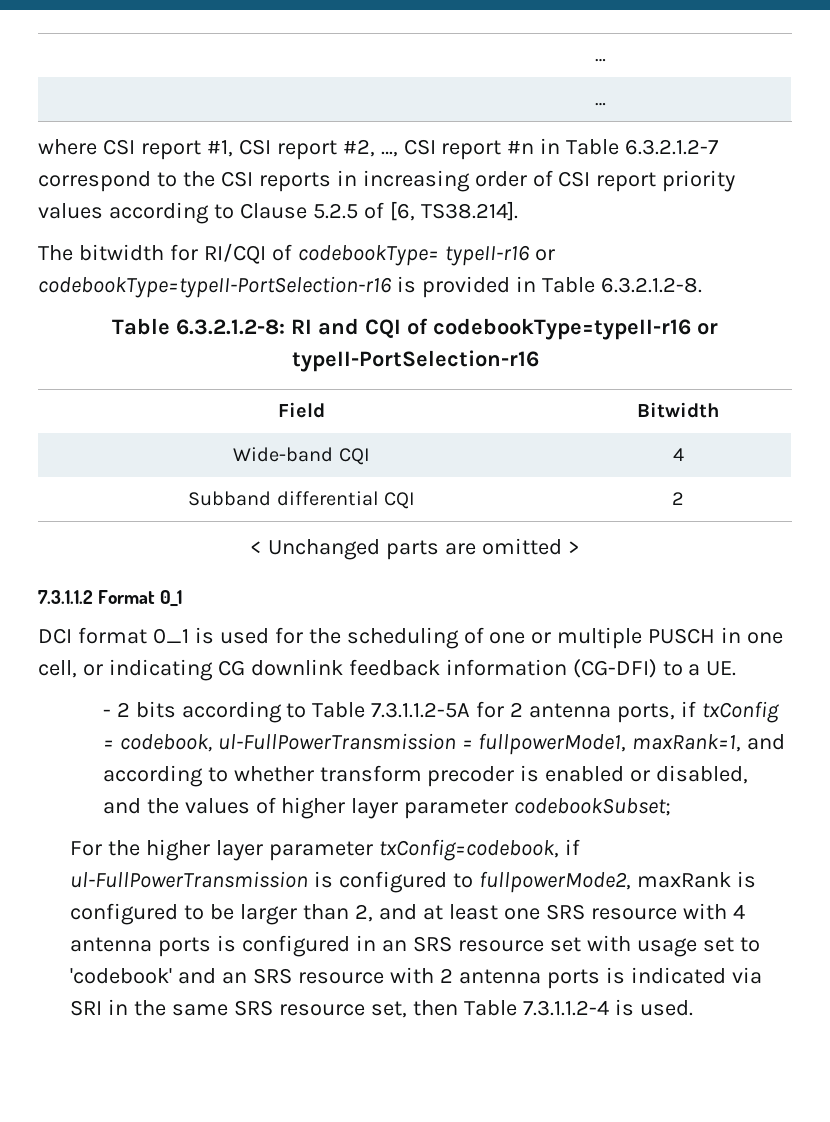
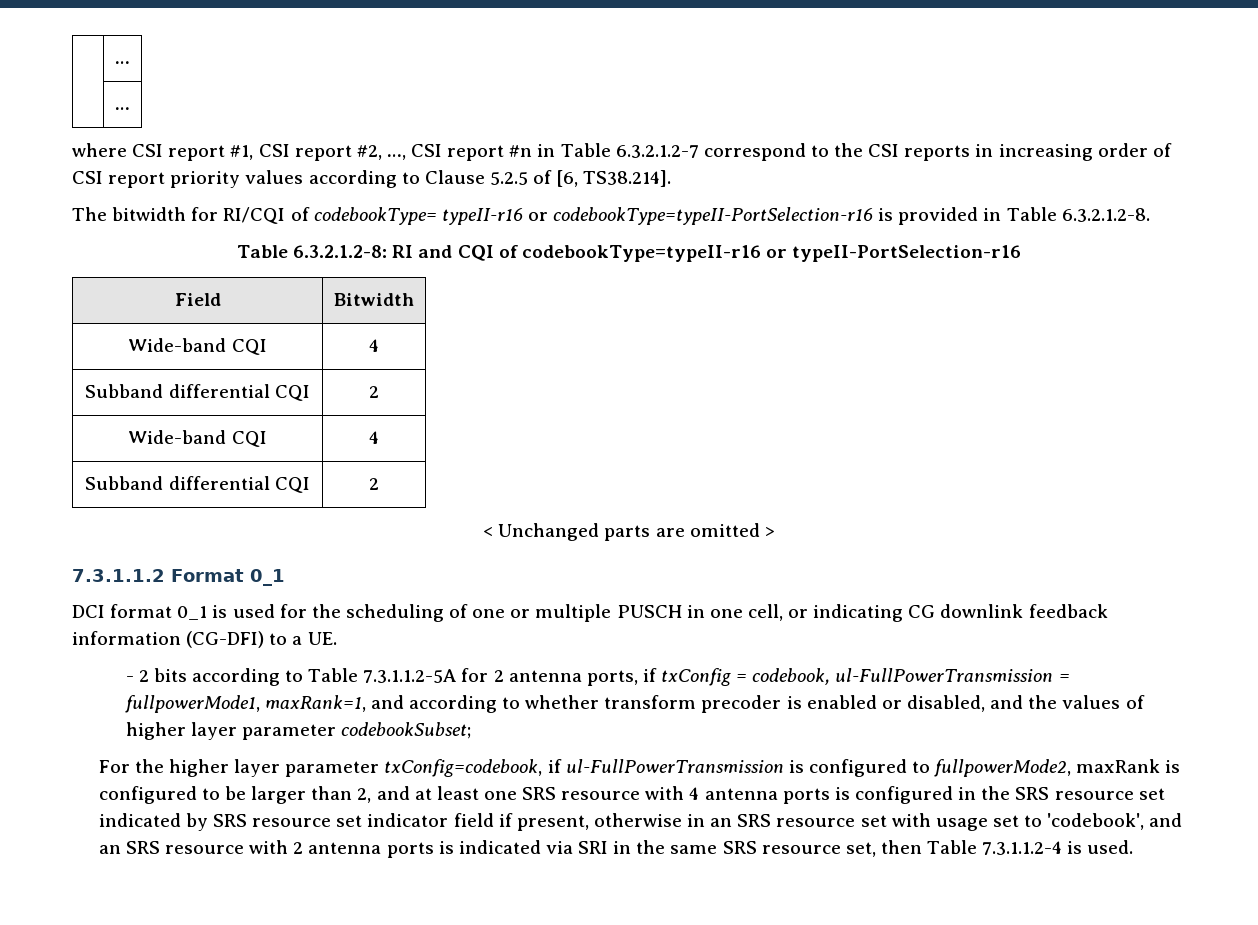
(684, 498) none -> [128,430,267,447] [369,431,379,444] [85,476,310,493] [369,478,379,490] // Wide-band CQI | 4 // Subband differential CQI | 2
(377, 943) none -> [981,786,1165,800] [98,813,706,831] the SRS resource set indicated by SRS resource set indicator field if present, otherwise in
[70,968,173,984] 'codebook' -> [1047,813,1145,830] 'codebook',

